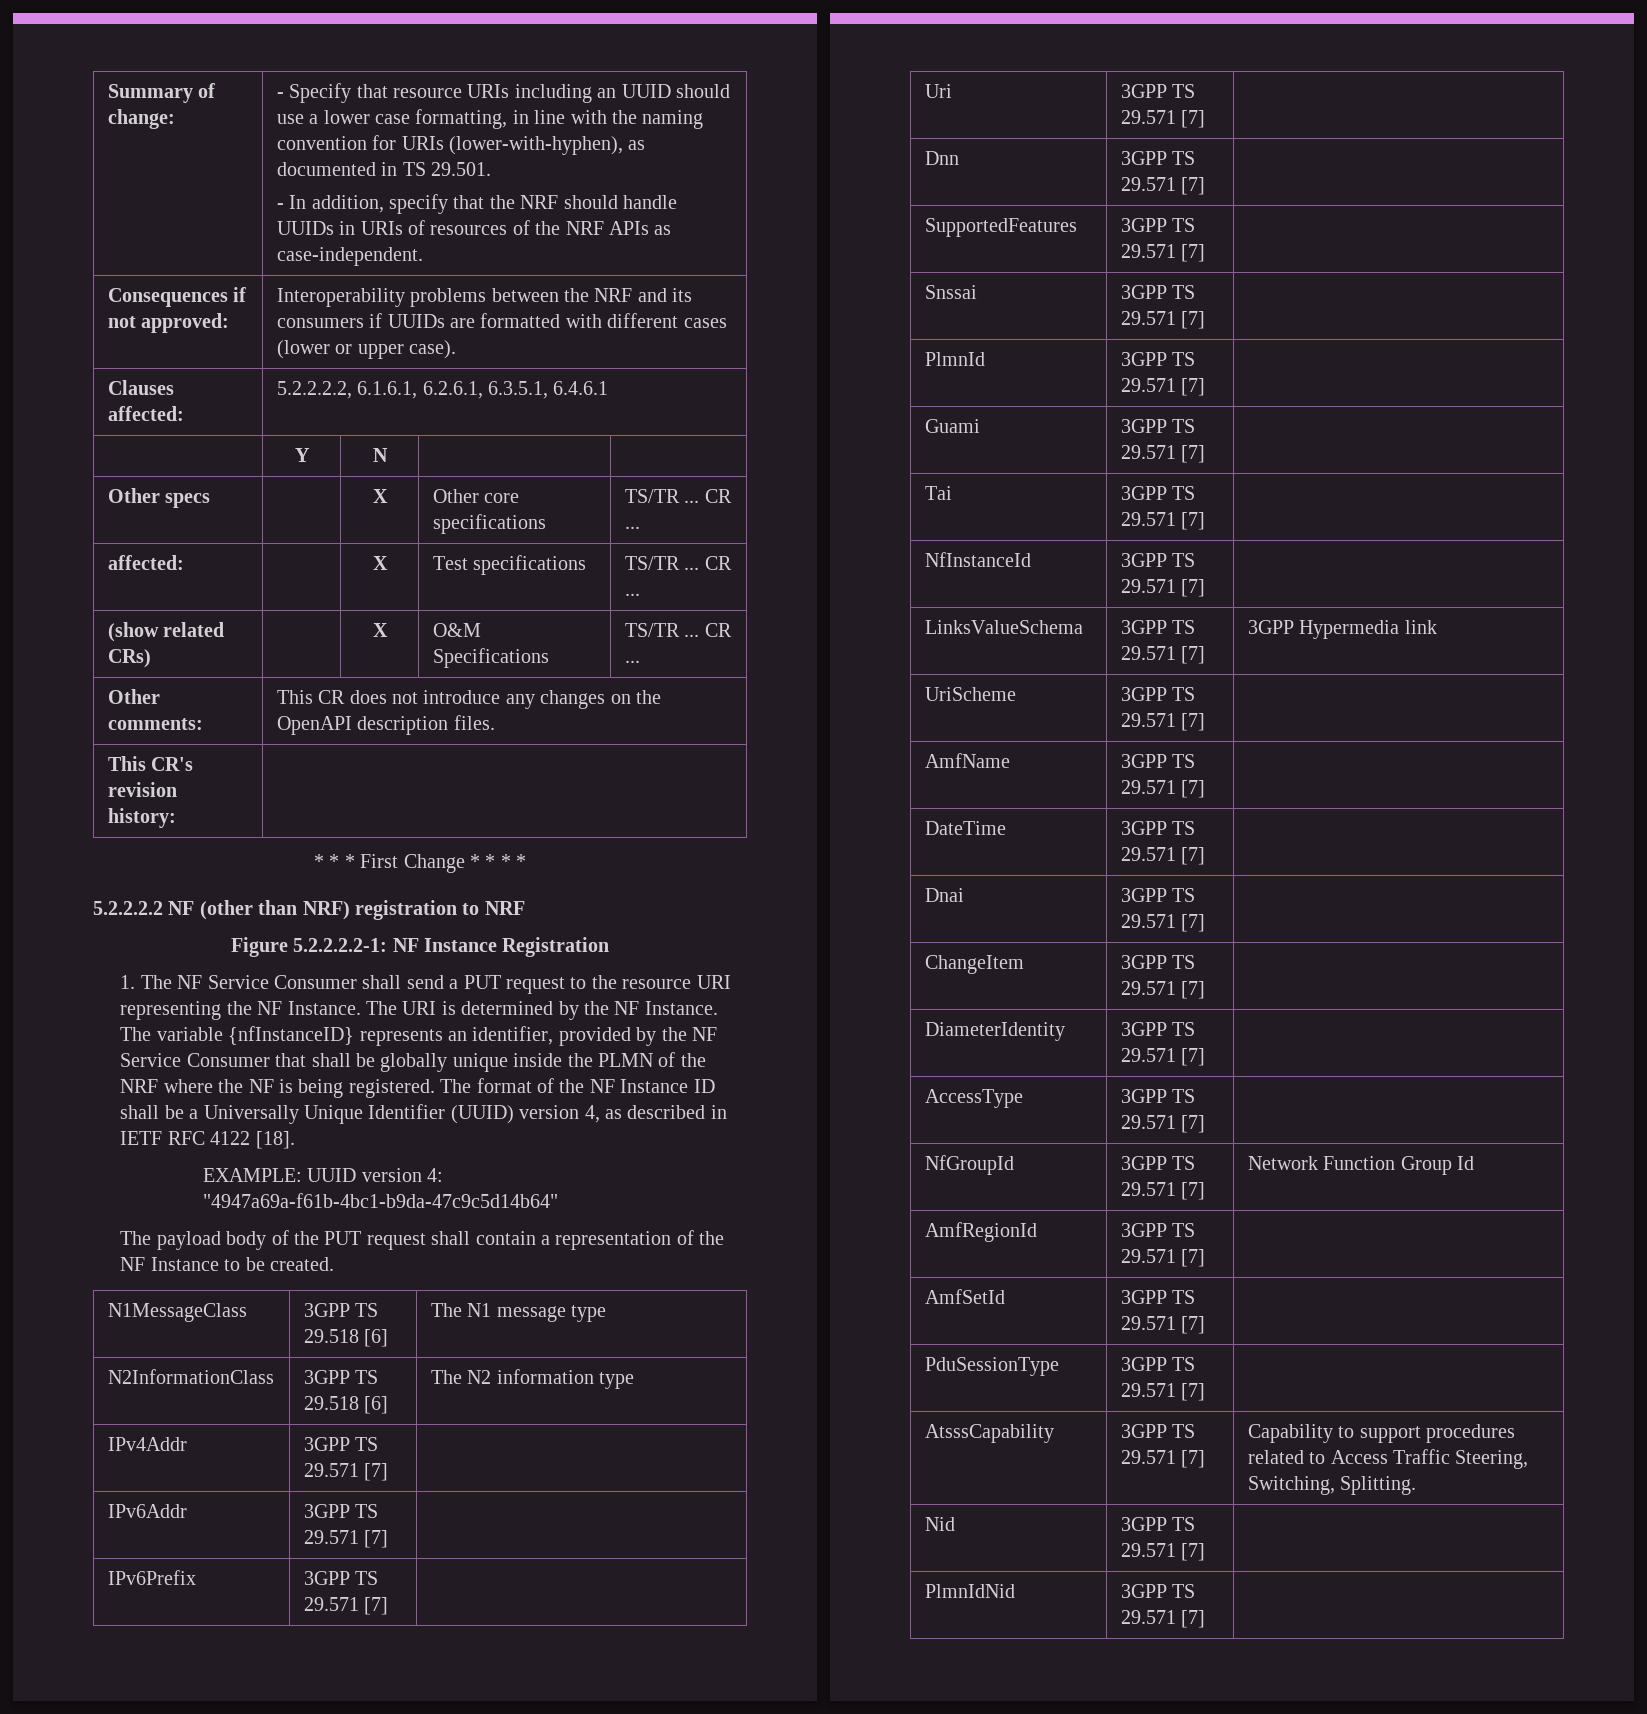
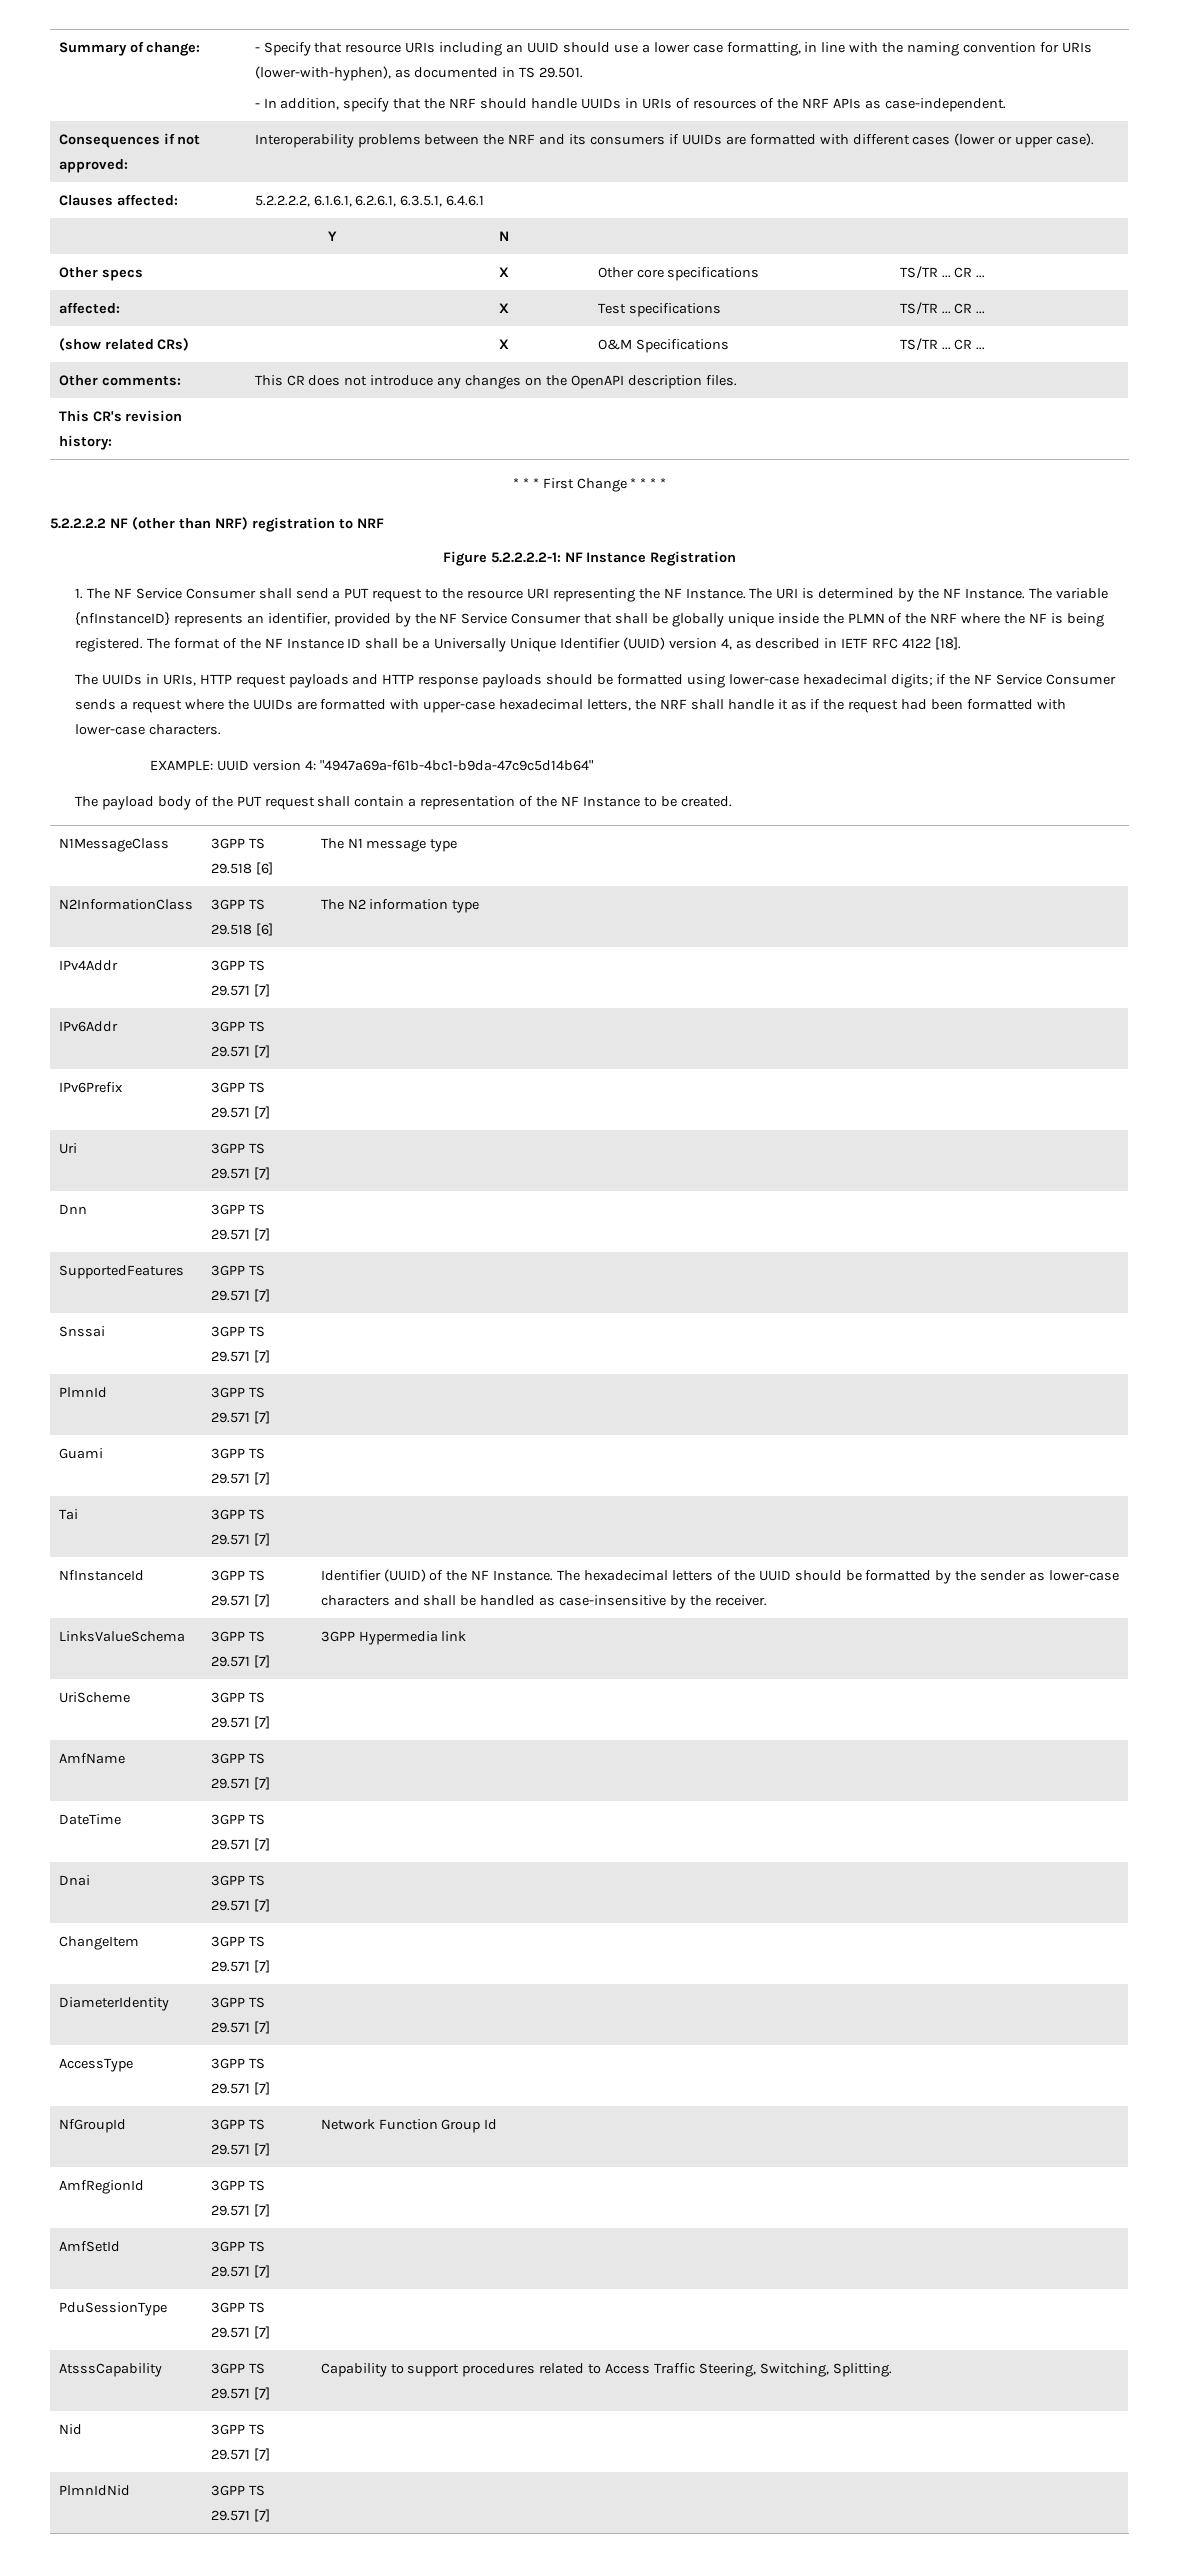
(295, 1140) none -> [75,674,1117,688] [75,699,1066,713] [75,724,221,735] // The UUIDs in URIs, HTTP request payloads and HTTP response payloads should be formatted using lower-case hexadecimal digits; if the NF Service Consumer sends a request where the UUIDs are formatted with upper-case hexadecimal letters, the NRF shall handle it as if the request had been formatted with lower-case characters.
(1206, 588) none -> [320,1569,1120,1584] [320,1595,767,1609] Identifier (UUID) of the NF Instance. The hexadecimal letters of the UUID should be formatted by the sender as lower-case characters and shall be handled as case-insensitive by the receiver.

